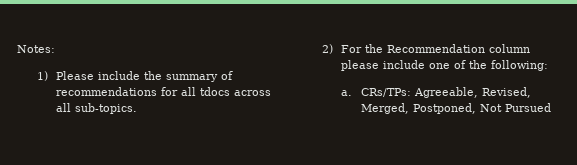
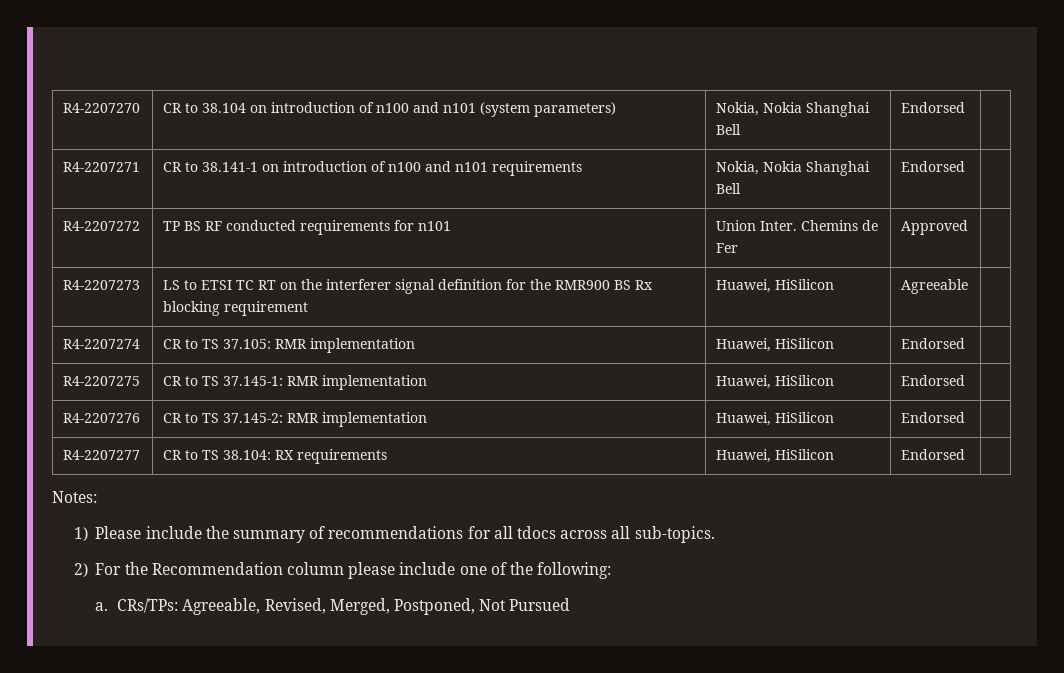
(17, 49) none -> [63,103,141,113] [163,102,617,117] [716,102,871,117] [716,124,742,135] [901,102,966,113] [63,162,141,172] [163,161,583,176] [716,161,871,176] [716,183,742,194] [901,161,966,172] [63,221,141,231] [163,220,452,235] [716,220,879,231] [716,243,739,253] [901,220,969,235] [63,280,141,290] [163,279,654,294] [163,301,309,316] [716,279,835,293] [901,279,969,294] [63,339,141,349] [163,338,416,353] [716,338,835,352] [901,338,966,349] [63,376,141,386] [163,375,428,390] [716,375,835,389] [901,375,966,386] [63,413,141,423] [163,412,428,427] [716,412,835,426] [901,412,966,423] [63,450,141,460] [163,449,388,464] [716,449,835,463] [901,449,966,460] R4-2207270 | CR to 38.104 on introduction of n100 and n101 (system parameters) | Nokia, Nokia Shanghai Bell | Endorsed | // R4-2207271 | CR to 38.141-1 on introduction of n100 and n101 requirements | Nokia, Nokia Shanghai Bell | Endorsed | // R4-2207272 | TP BS RF conducted requirements for n101 | Union Inter. Chemins de Fer | Approved | // R4-2207273 | LS to ETSI TC RT on the interferer signal definition for the RMR900 BS Rx blocking requirement | Huawei, HiSilicon | Agreeable | // R4-2207274 | CR to TS 37.105: RMR implementation | Huawei, HiSilicon | Endorsed | // R4-2207275 | CR to TS 37.145-1: RMR implementation | Huawei, HiSilicon | Endorsed | // R4-2207276 | CR to TS 37.145-2: RMR implementation | Huawei, HiSilicon | Endorsed | // R4-2207277 | CR to TS 38.104: RX requirements | Huawei, HiSilicon | Endorsed | //

